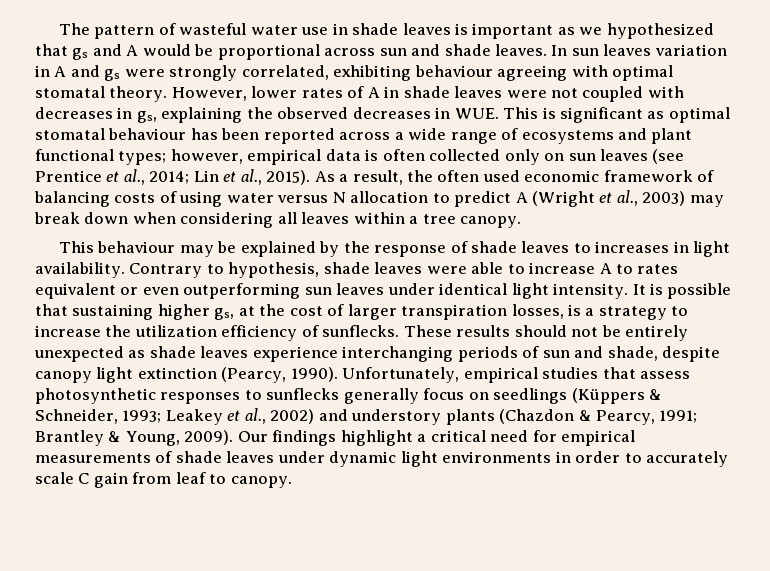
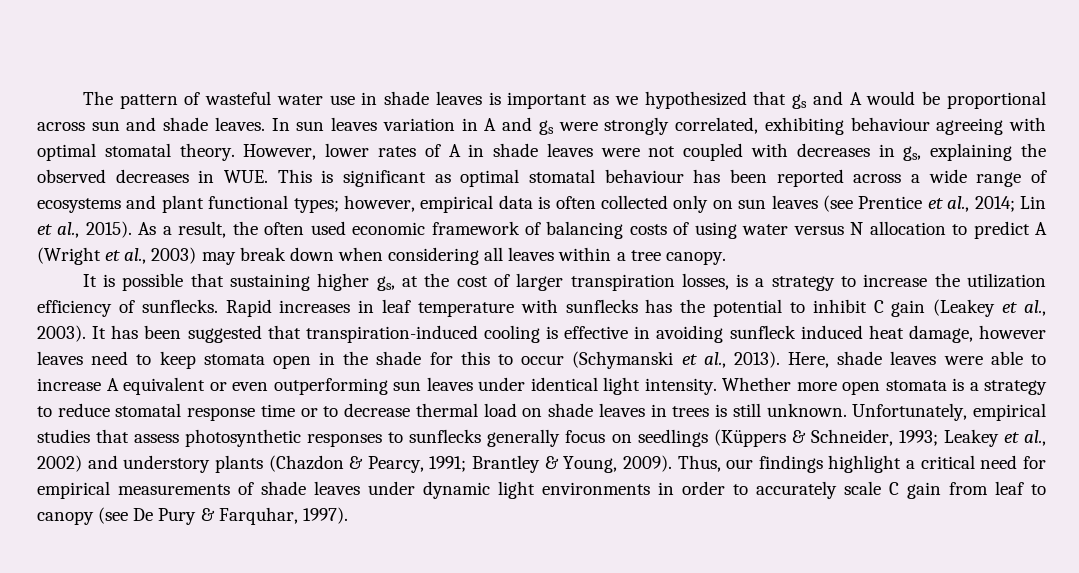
[58,241,731,257] [35,262,679,278] [35,283,629,299] This behaviour may be explained by the response of shade leaves to increases in light availability. Contrary to hypothesis, shade leaves were able to increase A to rates equivalent or even outperforming sun leaves under identical light intensity. -> (726, 258) none
[403,325,689,341] [34,346,721,362] [35,367,338,383] These results should not be entirely unexpected as shade leaves experience interchanging periods of sun and shade, despite canopy light extinction (Pearcy, 1990). -> [225,299,1047,317] [37,325,1046,343] [37,351,1046,369] [37,377,1047,395] [37,403,847,421] Rapid increases in leaf temperature with sunflecks has the potential to inhibit C gain (Leakey et al., 2003). It has been suggested that transpiration-induced cooling is effective in avoiding sunfleck induced heat damage, however leaves need to keep stomata open in the shade for this to occur (Schymanski et al., 2013). Here, shade leaves were able to increase A equivalent or even outperforming sun leaves under identical light intensity. Whether more open stomata is a strategy to reduce stomatal response time or to decrease thermal load on shade leaves in trees is still unknown.
[237,431,268,442] Our -> [677,455,754,472] Thus, our
[230,476,292,488] canopy. -> [37,507,348,525] canopy (see De Pury & Farquhar, 1997).

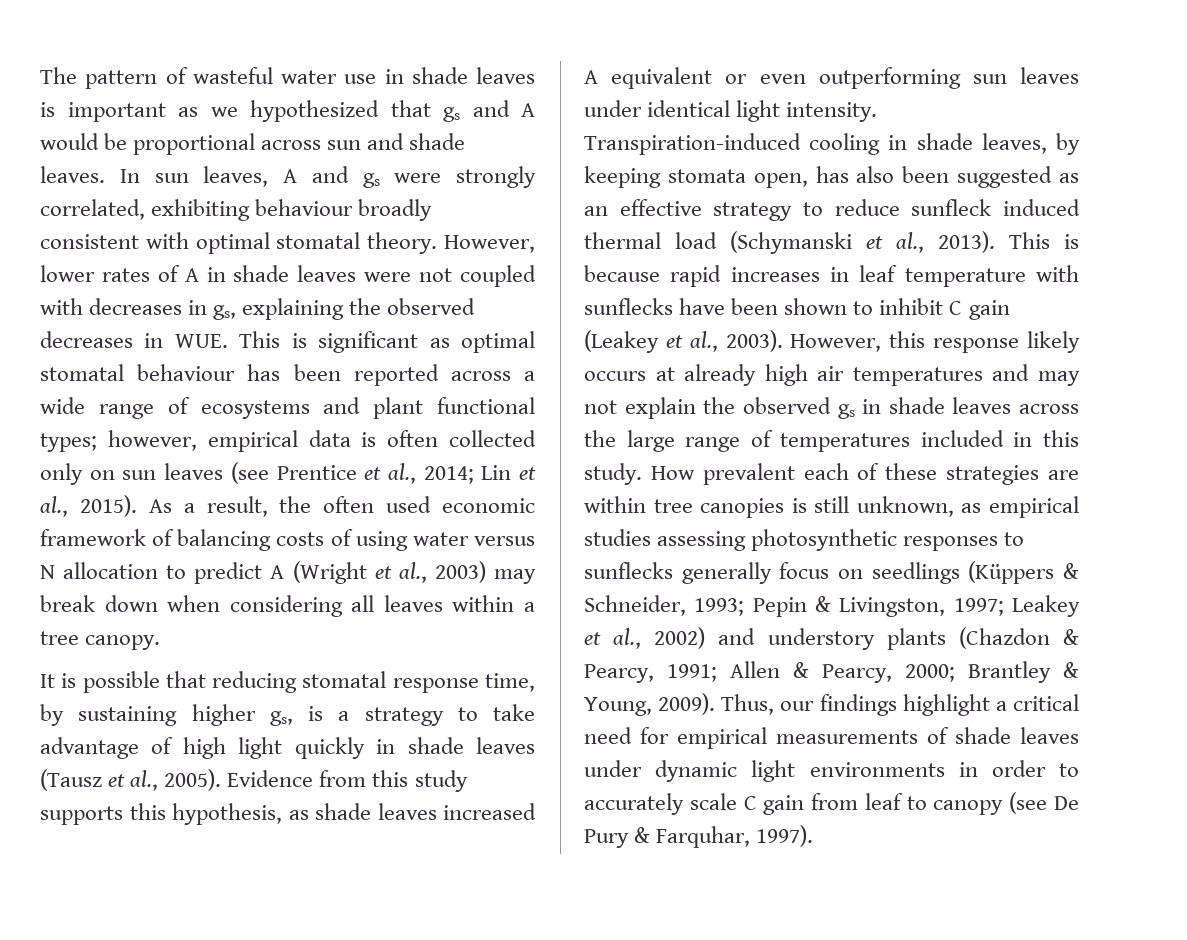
[331,117,478,131] leaves variation in -> [203,166,269,187] leaves,
[936,118,1004,135] agreeing -> [358,199,433,221] [40,234,139,249] broadly consistent
[230,273,1046,291] [37,299,1047,317] [37,325,1046,343] [37,351,1046,369] [37,378,101,391] sustaining higher gs, at the cost of larger transpiration losses, is a strategy to increase the utilization efficiency of sunflecks. Rapid increases in leaf temperature with sunflecks has the potential to inhibit C gain (Leakey et al., 2003). It has been suggested that transpiration-induced cooling is effective in avoiding sunfleck induced heat damage, however leaves need to keep stomata open in the shade for this to occur (Schymanski et al., 2013). Here, shade leaves were able to increase -> [212,671,535,693] [40,704,535,726] [40,737,535,759] [40,769,468,792] [40,803,536,825] reducing stomatal response time, by sustaining higher gs, is a strategy to take advantage of high light quickly in shade leaves (Tausz et al., 2005). Evidence from this study supports this hypothesis, as shade leaves increased
[722,377,1047,395] [37,403,1046,421] [37,429,180,443] Whether more open stomata is a strategy to reduce stomatal response time or to decrease thermal load on shade leaves in trees is still unknown. Unfortunately, empirical studies that assess -> [584,133,1080,155] [584,166,1079,188] [584,199,1080,221] [584,231,1079,254] [584,265,1079,287] [584,298,1010,320] [584,330,1080,353] [584,364,1080,386] [584,397,1079,419] [584,430,1079,452] [584,463,1079,485] [584,496,1079,518] [584,529,747,551] Transpiration-induced cooling in shade leaves, by keeping stomata open, has also been suggested as an effective strategy to reduce sunfleck induced thermal load (Schymanski et al., 2013). This is because rapid increases in leaf temperature with sunflecks have been shown to inhibit C gain (Leakey et al., 2003). However, this response likely occurs at already high air temperatures and may not explain the observed gs in shade leaves across the large range of temperatures included in this study. How prevalent each of these strategies are within tree canopies is still unknown, as empirical studies assessing
(938, 438) none -> [752,596,1004,617] Pepin & Livingston, 1997;
(467, 464) none -> [730,661,955,683] Allen & Pearcy, 2000;

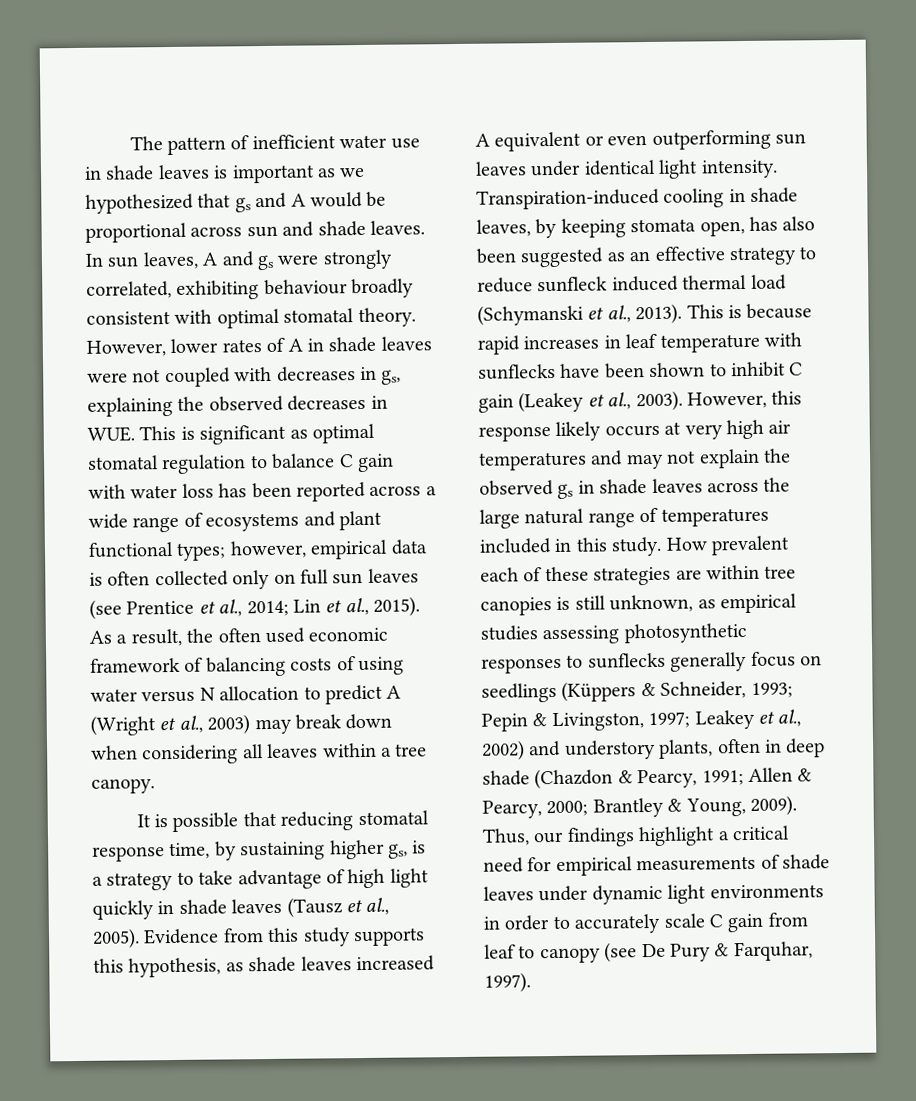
[192,67,273,84] wasteful -> [251,134,336,150] inefficient
[137,364,236,381] behaviour -> [161,453,394,475] [88,483,214,499] regulation to balance C gain with water loss
(115, 475) none -> [300,569,329,585] full
[684,364,757,386] already -> [684,424,723,440] very
(675, 441) none -> [524,508,585,525] natural
[886,628,946,650] plants -> [658,738,826,759] [482,770,530,786] plants, often in deep shade

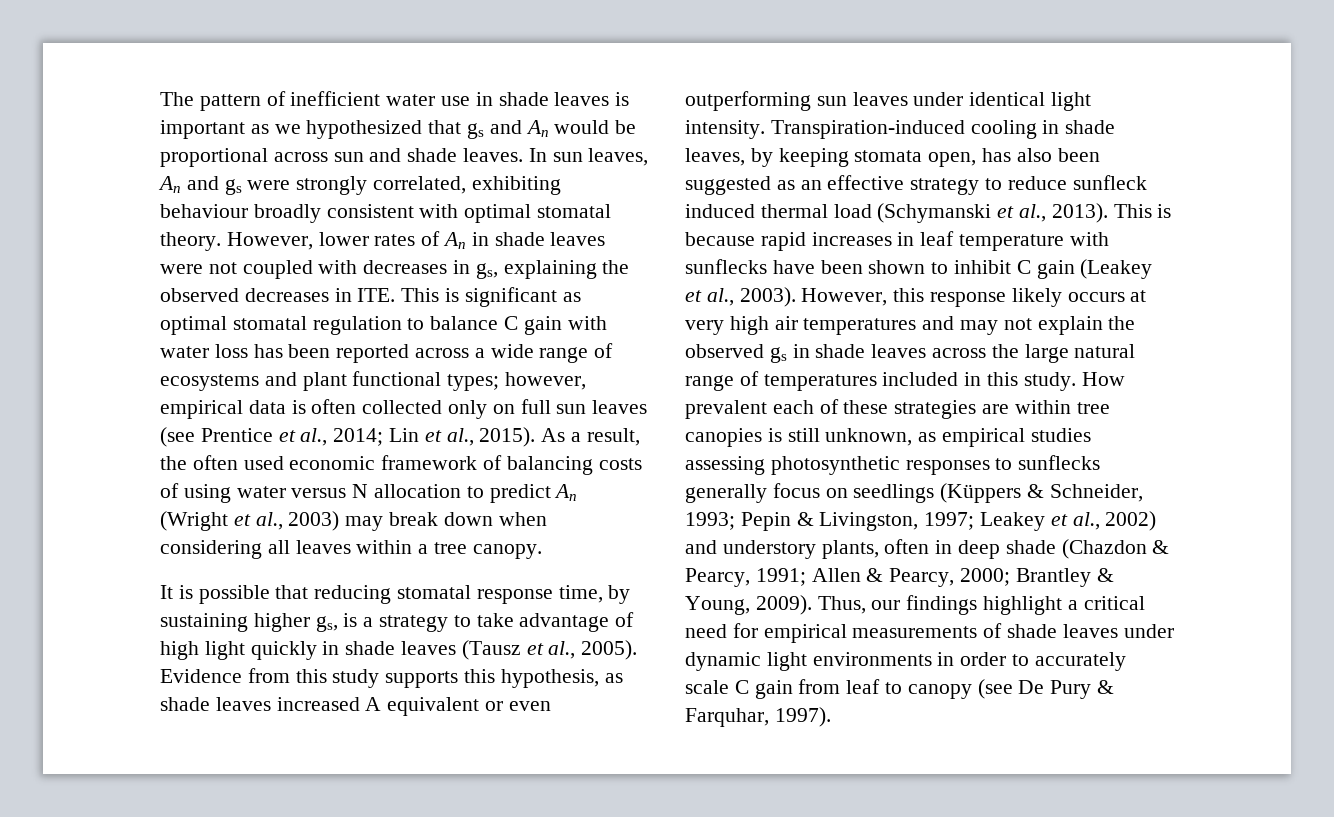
[290,193,306,207] A -> [525,120,549,137] An
[202,252,219,266] A -> [158,176,181,193] An
[287,338,303,352] A -> [443,232,467,249] An
[87,426,135,442] WUE. -> [357,288,396,302] ITE.
[386,685,402,699] A -> [554,484,578,501] An

